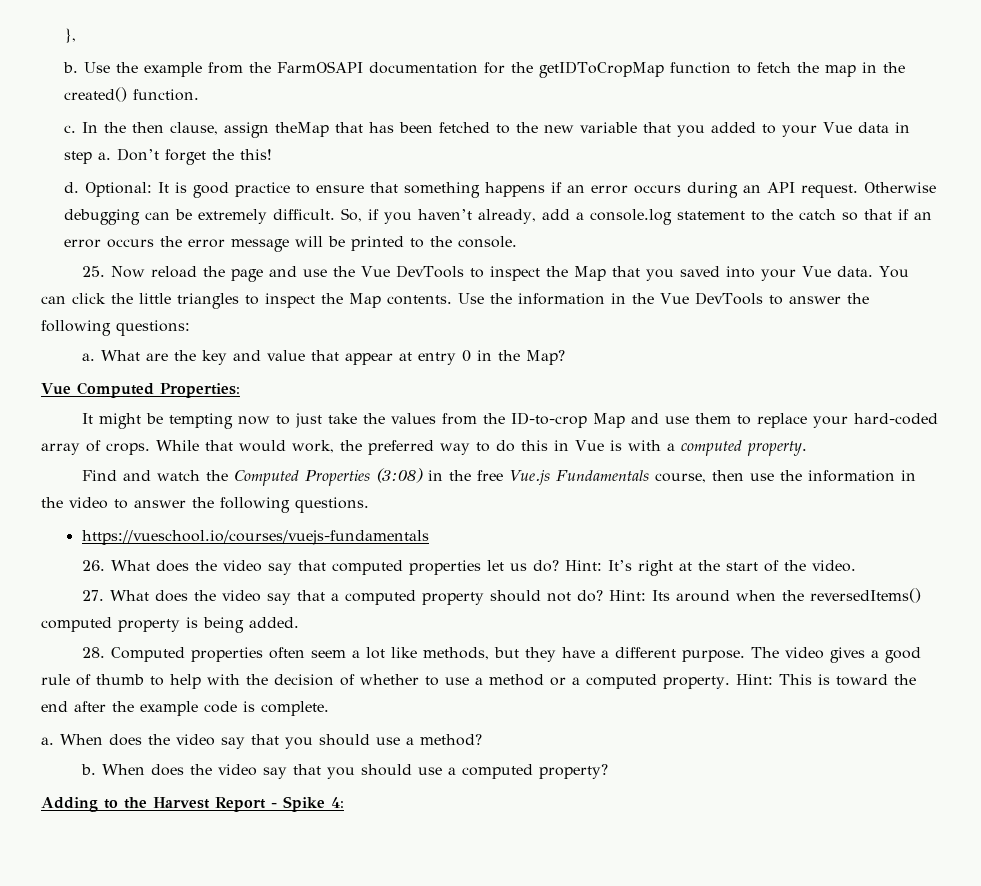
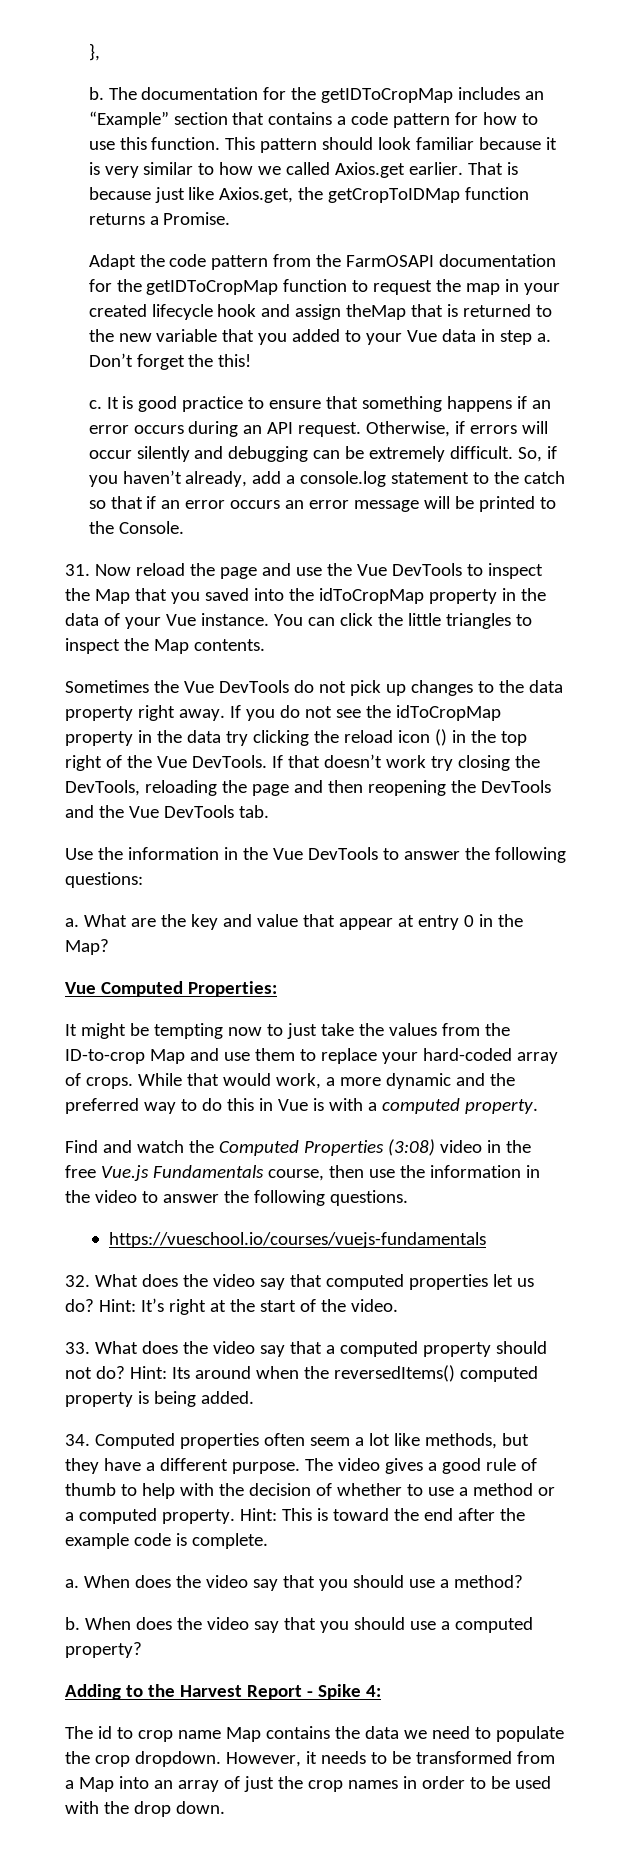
[83,62,202,77] Use the example -> [108,87,545,103] [88,111,539,128] [88,137,558,153] [88,162,519,178] [88,187,530,203] [88,212,231,225] [88,254,269,270] The documentation for the getIDToCropMap includes an “Example” section that contains a code pattern for how to use this function. This pattern should look familiar because it is very similar to how we called Axios.get earlier. That is because just like Axios.get, the getCropToIDMap function returns a Promise. // Adapt the code pattern
[756,62,791,73] fetch -> [373,280,433,295] request
[882,62,905,73] [63,87,199,102] [63,122,490,138] the created() function. // c. In the then clause, assign theMap that has been fetched -> [524,283,561,295] [88,304,532,320] your created lifecycle hook and assign theMap that is returned
[63,182,152,197] d. Optional: -> [88,400,102,409] c.
[863,182,936,193] Otherwise -> [366,421,549,437] [88,446,224,462] Otherwise, if errors will occur silently and
[159,236,182,247] the -> [285,500,305,509] an
[457,236,517,248] [82,266,106,277] console. // 25. -> [118,521,184,534] [65,564,90,576] Console. // 31.
[761,266,874,281] your Vue data. -> [288,588,546,604] [65,613,269,629] the idToCropMap property in the data of your Vue instance.
(452, 300) none -> [65,680,563,696] [65,705,501,721] [65,729,527,746] [65,754,540,771] [65,780,551,796] [65,805,269,818] // Sometimes the Vue DevTools do not pick up changes to the data property right away. If you do not see the idToCropMap property in the data try clicking the reload icon () in the top right of the Vue DevTools. If that doesn’t work try closing the DevTools, reloading the page and then reopening the DevTools and the Vue DevTools tab. //
(334, 446) none -> [325,1073,485,1089] a more dynamic and
(424, 475) none -> [439,1140,482,1153] video
[82,560,106,571] 26. -> [65,1275,90,1287] 32.
[82,590,105,601] 27. -> [65,1342,90,1354] 33.
[82,647,106,658] 28. -> [65,1434,90,1446] 34.
(344, 802) none -> [65,1726,564,1742] [65,1751,555,1767] [65,1776,551,1792] [65,1801,225,1817] // The id to crop name Map contains the data we need to populate the crop dropdown. However, it needs to be transformed from a Map into an array of just the crop names in order to be used with the drop down.

